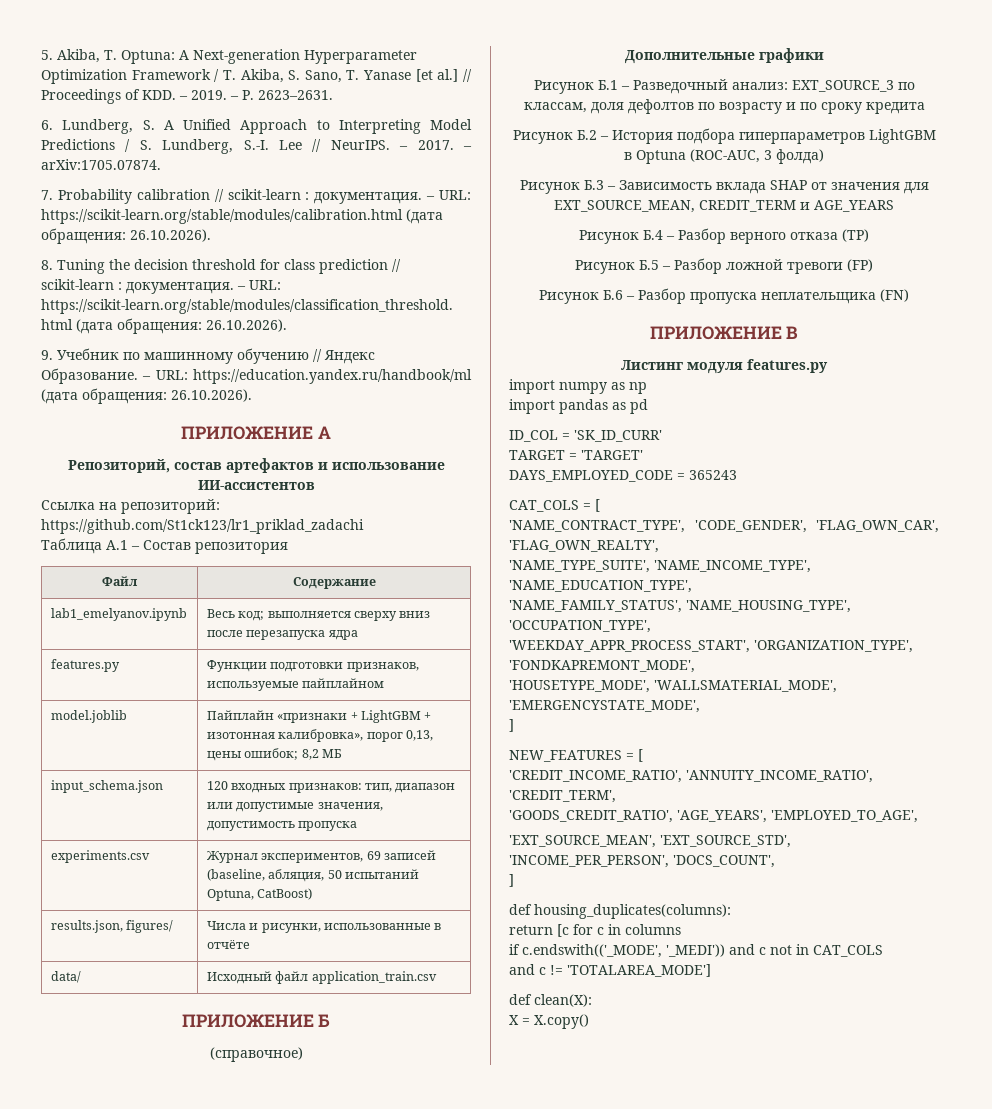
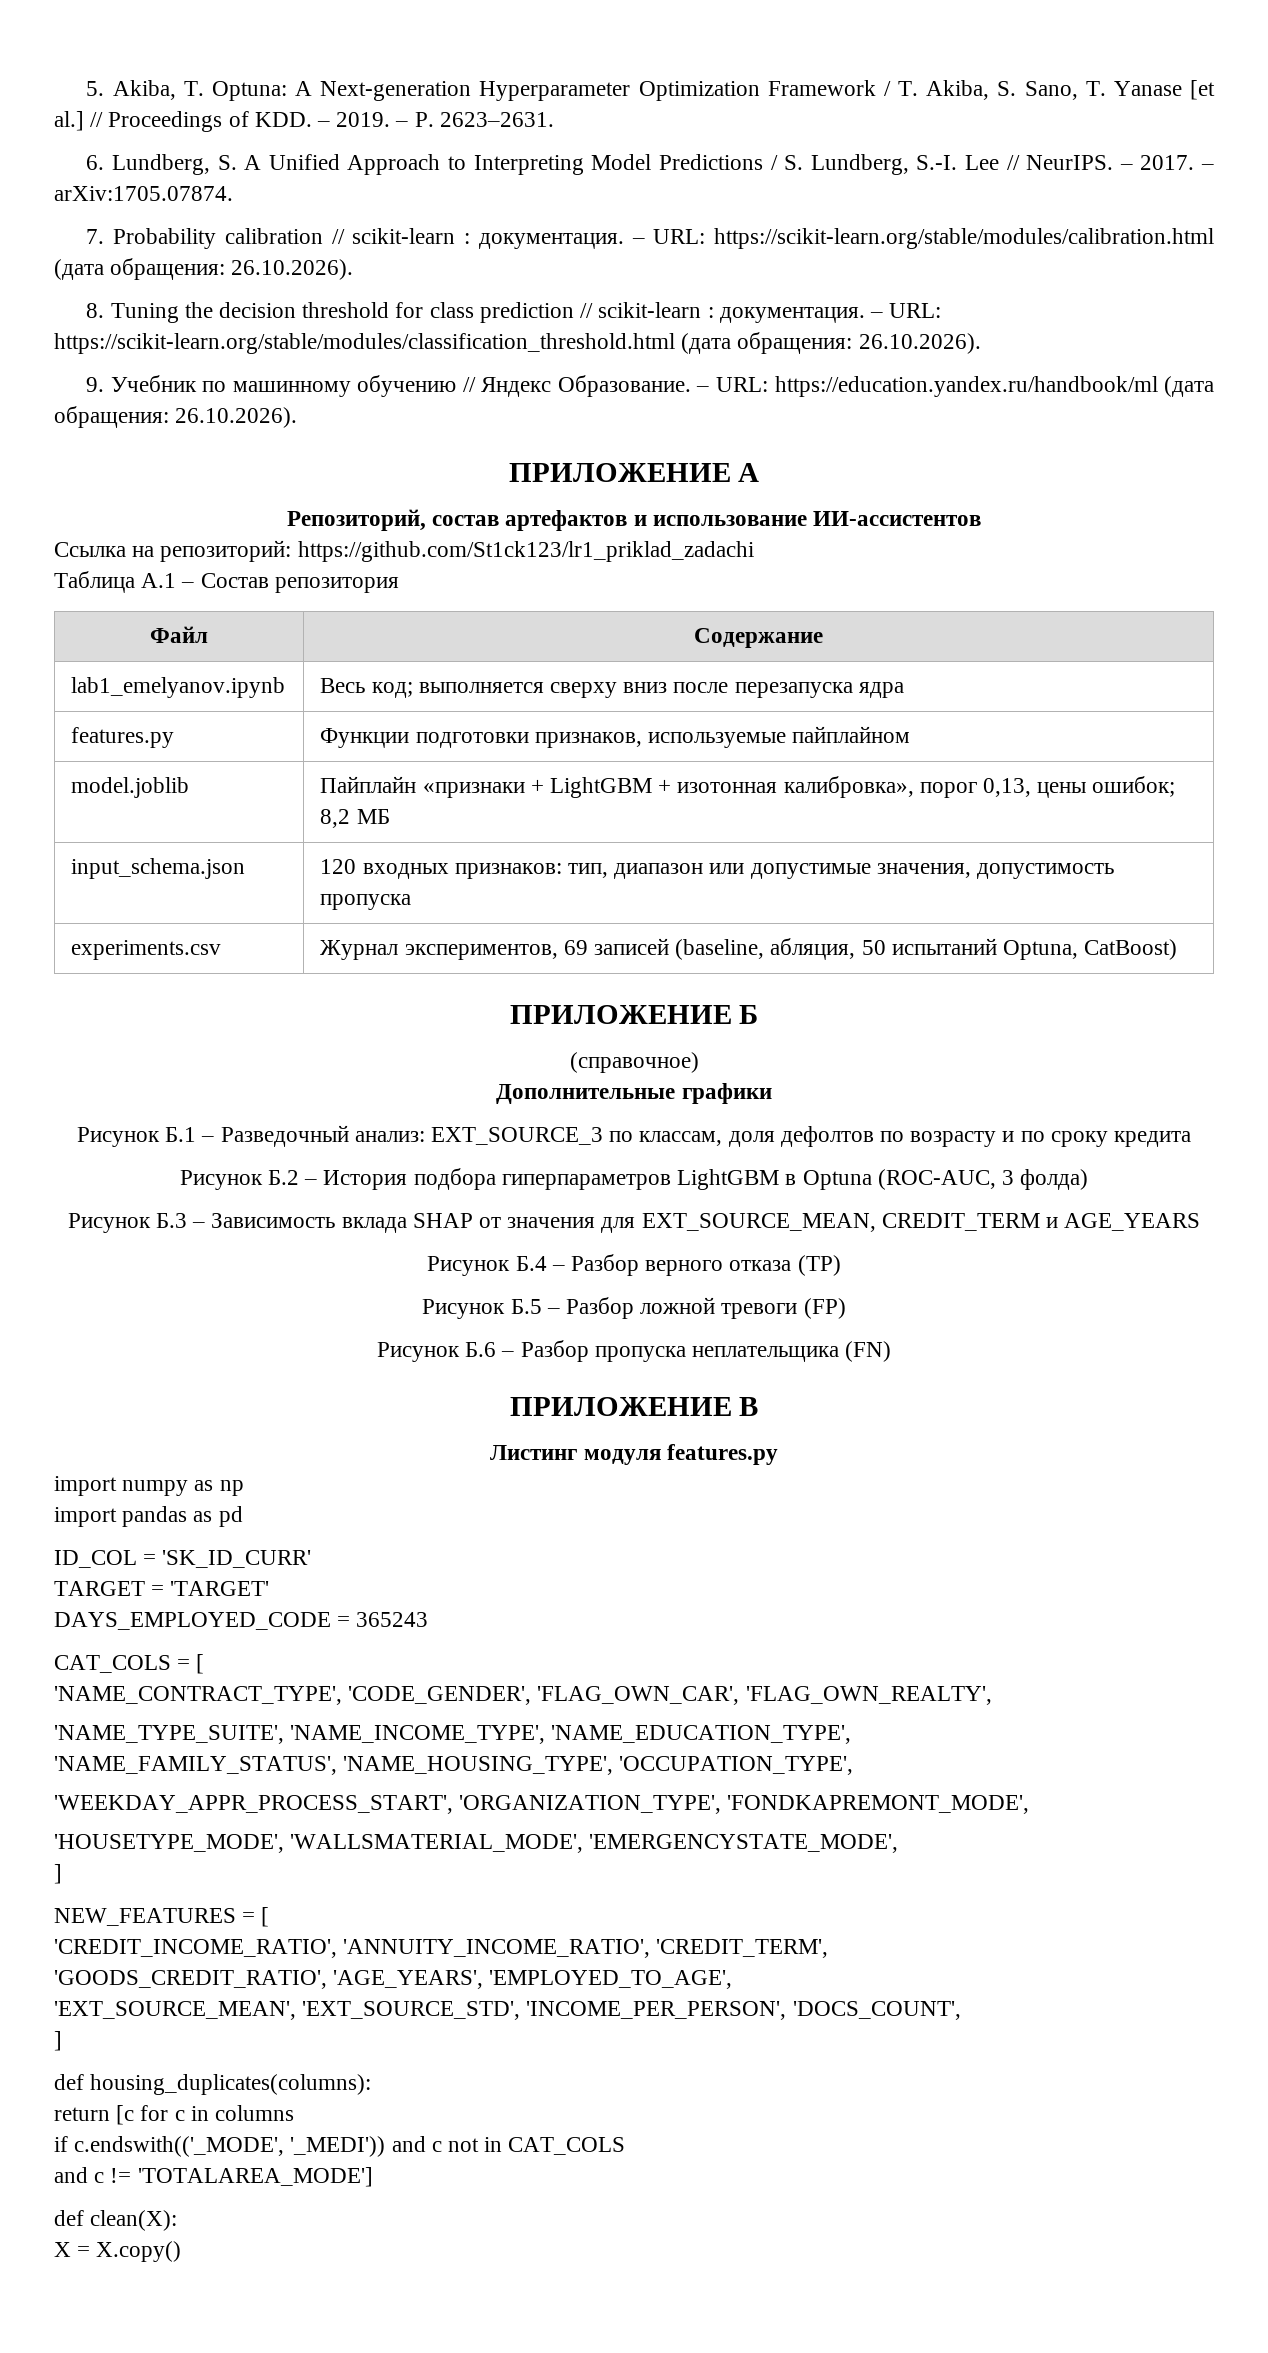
[50,920,174,933] [206,921,442,933] [206,940,250,949] [50,971,81,983] [206,971,437,984] // results.json, figures/ | Числа и рисунки, использованные в отчёте // data/ | Исходный файл application_train.csv -> (1178, 949) none

